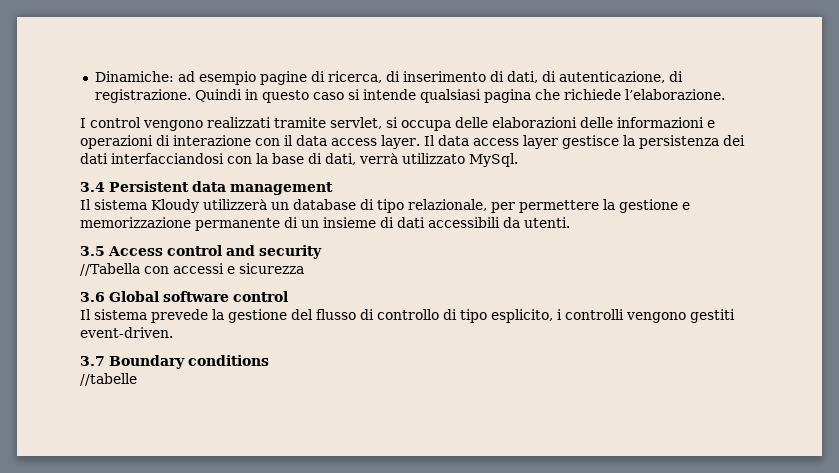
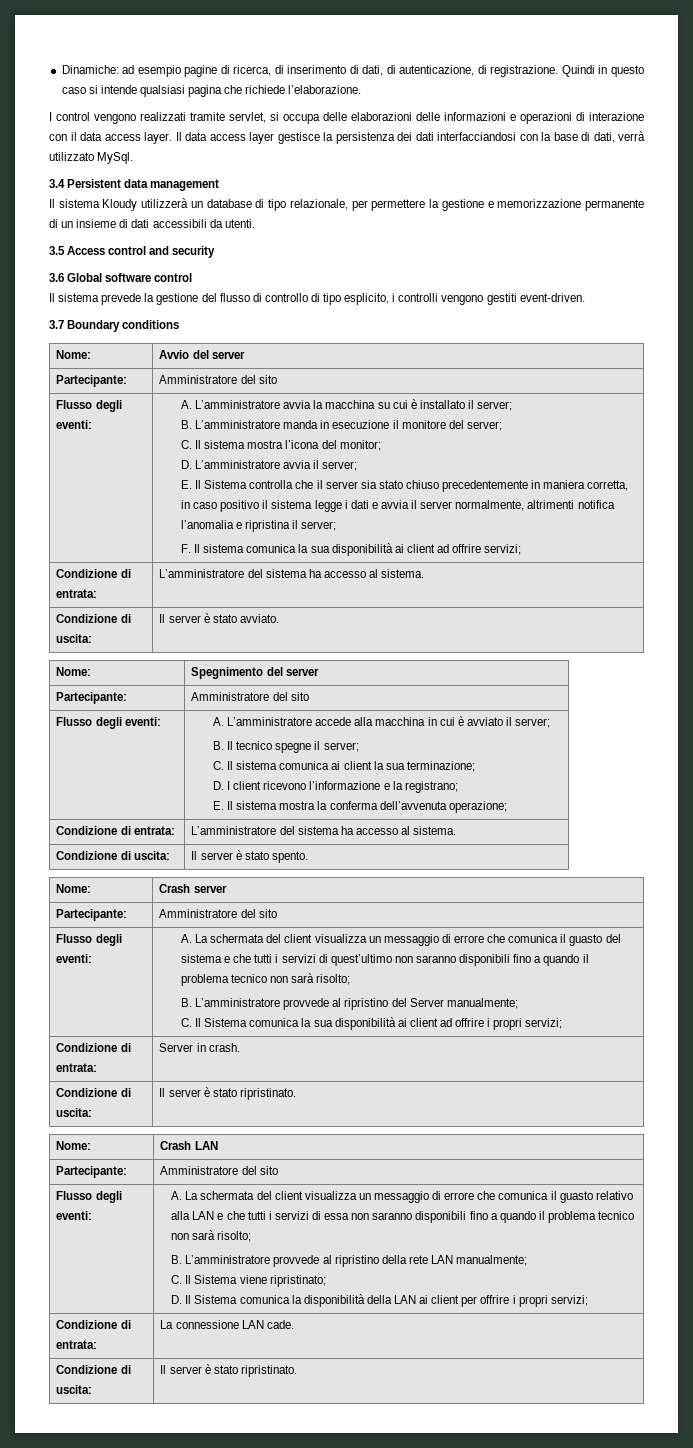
[80,263,304,276] // //Tabella con accessi e sicurezza -> (216, 252) none
[80,373,137,386] // //tabelle -> [56,350,92,359] [159,350,245,359] [56,375,128,387] [159,375,277,384] [56,400,122,412] [56,420,93,429] [181,399,513,411] [181,420,502,431] [181,440,381,451] [181,460,358,471] [181,480,629,492] [181,500,615,512] [181,520,337,532] [181,543,522,556] [56,569,131,578] [56,589,98,598] [159,569,425,578] [56,614,131,623] [56,634,93,643] [159,613,279,623] [56,667,92,676] [191,667,319,679] [56,692,128,704] [191,692,309,701] [56,717,161,729] [213,716,551,728] [213,741,359,753] [213,761,475,772] [213,781,458,793] [213,801,507,813] [56,826,175,835] [191,826,457,835] [56,851,170,860] [191,850,308,863] [56,884,92,893] [159,884,227,893] [56,909,128,921] [159,909,277,918] [56,934,122,946] [56,954,93,963] [181,934,621,946] [181,954,589,966] [181,973,351,986] [181,998,518,1010] [181,1017,563,1030] [56,1043,131,1052] [56,1063,98,1072] [159,1043,240,1052] [56,1088,131,1097] [56,1108,93,1117] [159,1087,296,1100] [56,1141,92,1150] [160,1141,218,1150] [56,1166,128,1178] [160,1166,278,1175] [56,1191,122,1203] [56,1211,93,1220] [171,1191,633,1203] [171,1211,635,1223] [171,1230,252,1242] [171,1255,528,1267] [171,1275,326,1287] [171,1294,588,1307] [56,1320,131,1329] [56,1340,98,1349] [160,1320,294,1329] [56,1365,131,1374] [56,1385,93,1394] [160,1364,297,1377] // Nome: | Avvio del server // Partecipante: | Amministratore del sito // Flusso degli eventi: | A. L’amministratore avvia la macchina su cui è installato il server; // B. L’amministratore manda in esecuzione il monitore del server; // C. Il sistema mostra l’icona del monitor; // D. L’amministratore avvia il server; // E. Il Sistema controlla che il server sia stato chiuso precedentemente in maniera corretta, in caso positivo il sistema legge i dati e avvia il server normalmente, altrimenti notifica l’anomalia e ripristina il server; // F. Il sistema comunica la sua disponibilità ai client ad offrire servizi; // Condizione di entrata: | L’amministratore del sistema ha accesso al sistema. // Condizione di uscita: | Il server è stato avviato. // Nome: | Spegnimento del server // Partecipante: | Amministratore del sito // Flusso degli eventi: | A. L’amministratore accede alla macchina in cui è avviato il server; // B. Il tecnico spegne il server; // C. Il sistema comunica ai client la sua terminazione; // D. I client ricevono l’informazione e la registrano; // E. Il sistema mostra la conferma dell’avvenuta operazione; // Condizione di entrata: | L’amministratore del sistema ha accesso al sistema. // Condizione di uscita: | Il server è stato spento. // Nome: | Crash server // Partecipante: | Amministratore del sito // Flusso degli eventi: | A. La schermata del client visualizza un messaggio di errore che comunica il guasto del sistema e che tutti i servizi di quest’ultimo non saranno disponibili fino a quando il problema tecnico non sarà risolto; // B. L’amministratore provvede al ripristino del Server manualmente; // C. Il Sistema comunica la sua disponibilità ai client ad offrire i propri servizi; // Condizione di entrata: | Server in crash. // Condizione di uscita: | Il server è stato ripristinato. // Nome: | Crash LAN // Partecipante: | Amministratore del sito // Flusso degli eventi: | A. La schermata del client visualizza un messaggio di errore che comunica il guasto relativo alla LAN e che tutti i servizi di essa non saranno disponibili fino a quando il problema tecnico non sarà risolto; // B. L’amministratore provvede al ripristino della rete LAN manualmente; // C. Il Sistema viene ripristinato; // D. Il Sistema comunica la disponibilità della LAN ai client per offrire i propri servizi; // Condizione di entrata: | La connessione LAN cade. // Condizione di uscita: | Il server è stato ripristinato.

